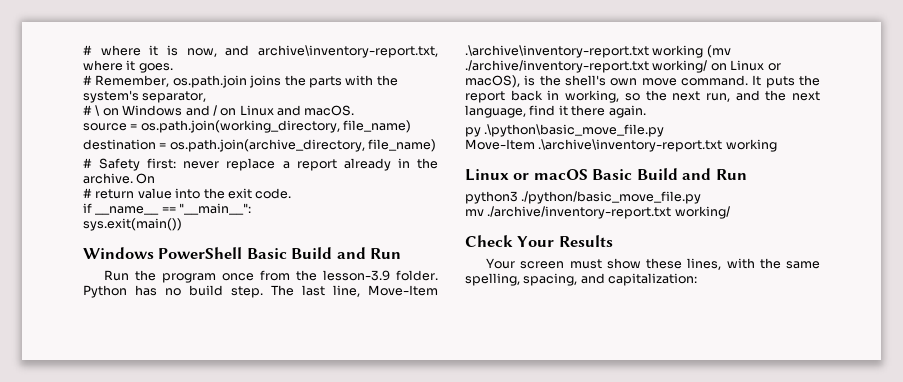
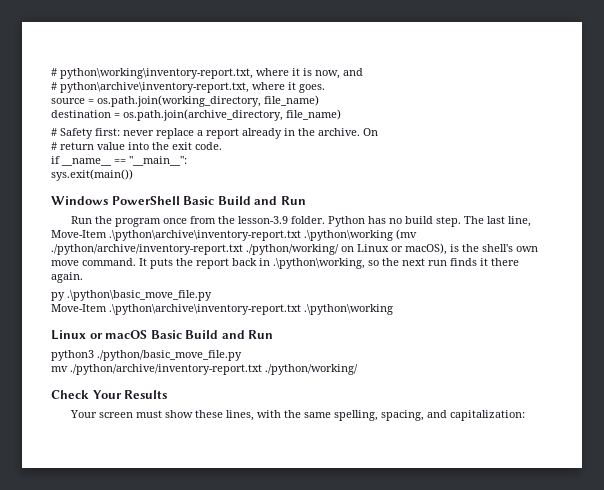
[83,45,92,55] # -> [51,68,253,79] # python\working\inventory-report.txt,
[258,45,438,58] archive\inventory-report.txt, -> [51,82,249,93] // # python\archive\inventory-report.txt,
[83,75,398,88] [83,90,207,103] [83,105,355,116] // # Remember, os.path.join joins the parts with the system's separator, // # \ on Windows and / on Linux and macOS. -> (325, 88) none
[465,45,731,58] [465,60,708,73] .\archive\inventory-report.txt working (mv ./archive/inventory-report.txt working/ -> [109,229,417,241] [51,244,339,255] .\python\archive\inventory-report.txt .\python\working (mv ./python/archive/inventory-report.txt ./python/working/
[565,90,620,103] working, -> [273,258,365,269] .\python\working,
[705,90,820,102] [465,105,556,118] run, and the next language, find -> [428,258,477,266] run finds
[538,139,777,152] .\archive\inventory-report.txt working -> [109,304,393,315] .\python\archive\inventory-report.txt .\python\working
[487,206,730,219] ./archive/inventory-report.txt working/ -> [70,364,358,375] ./python/archive/inventory-report.txt ./python/working/

